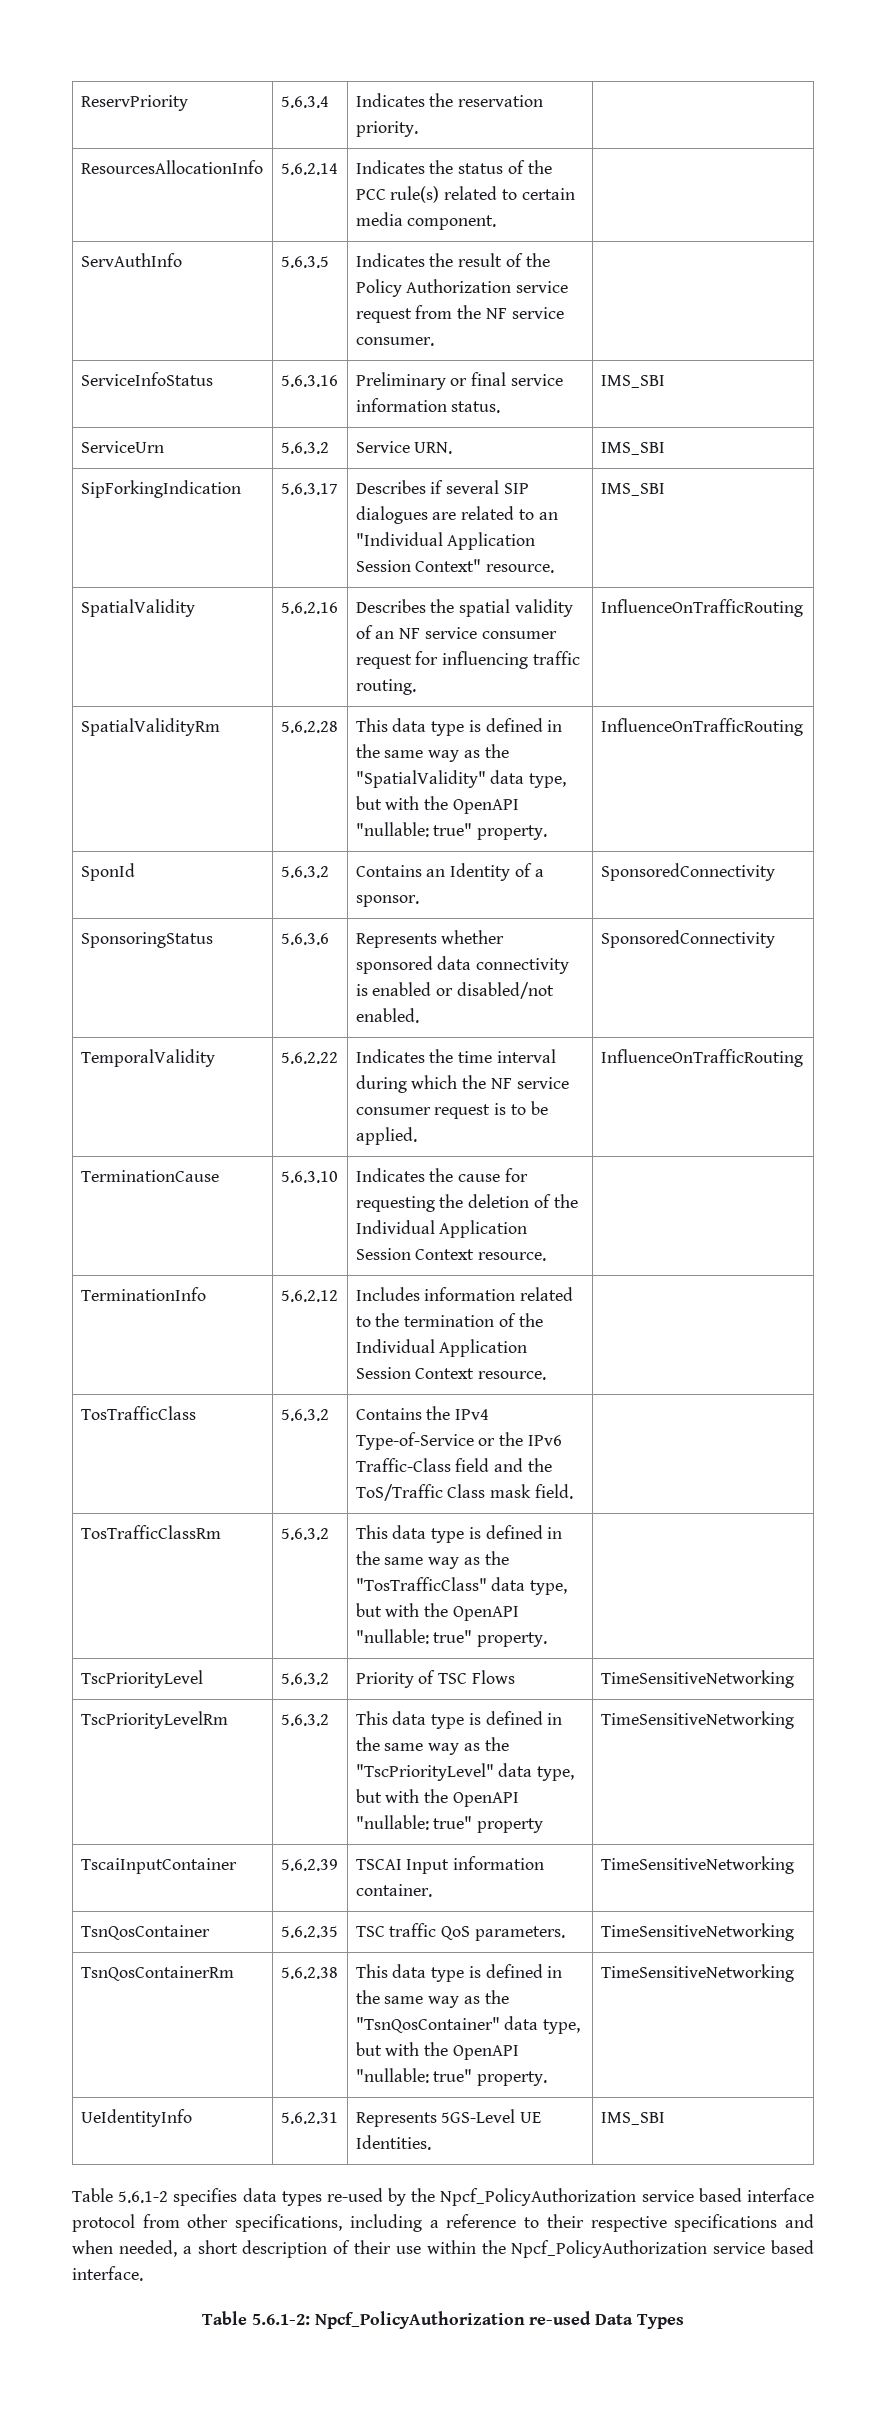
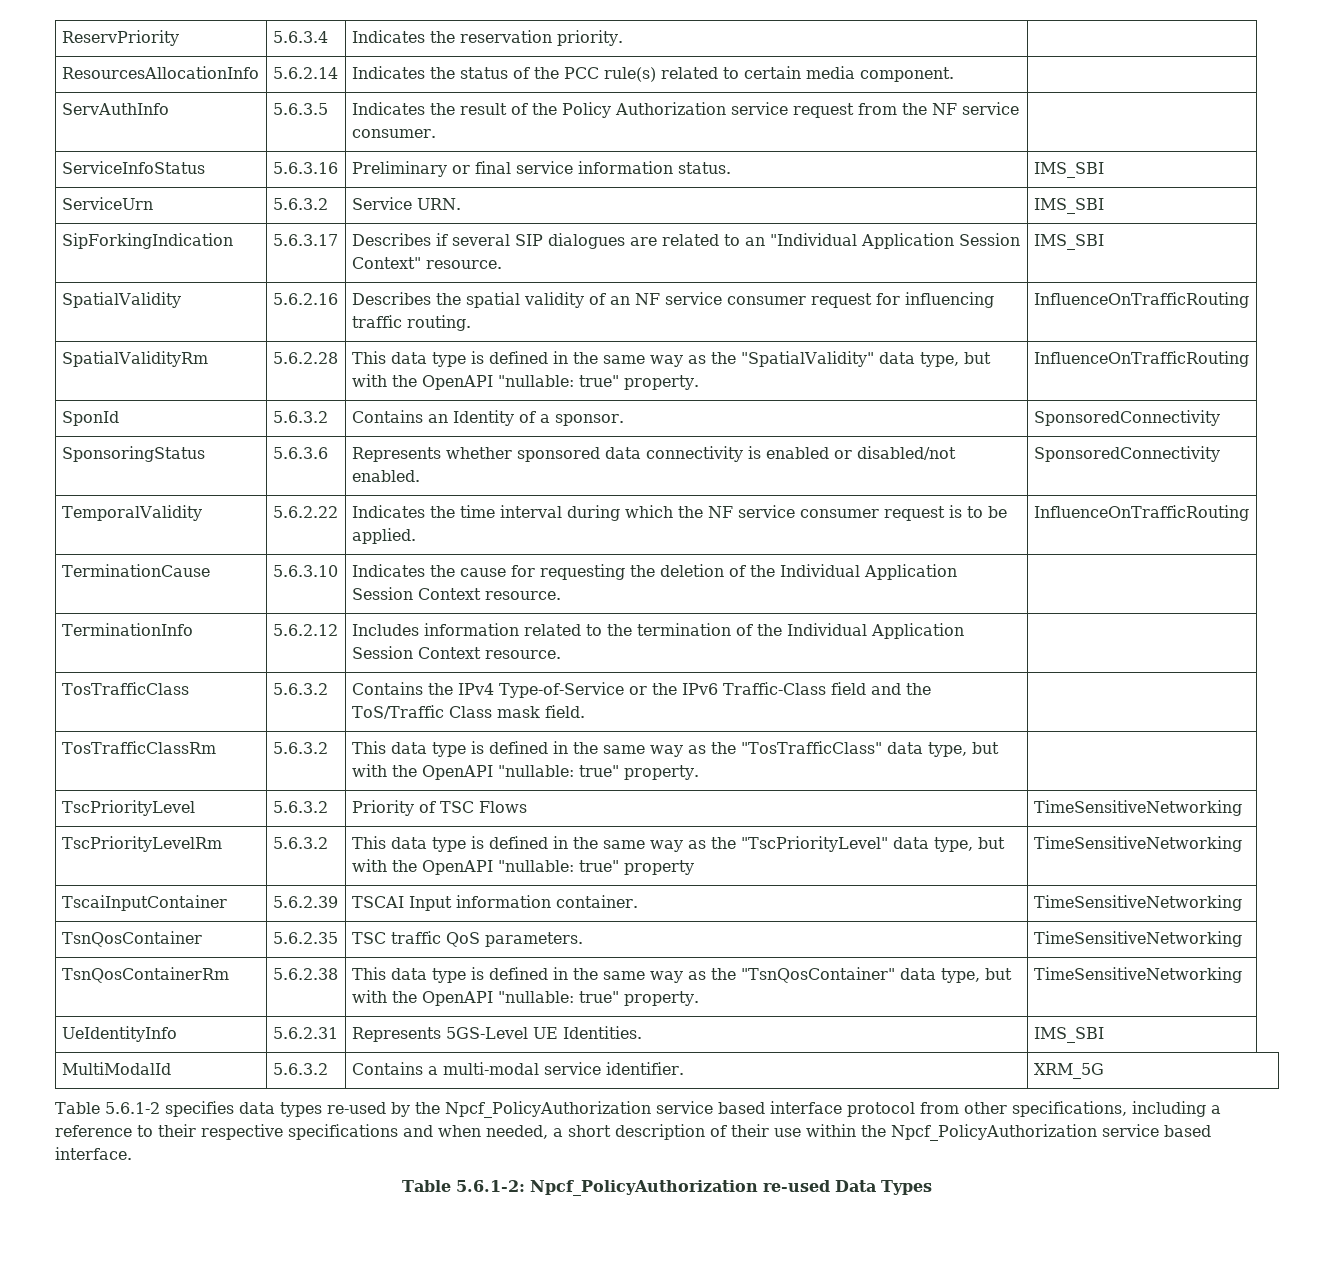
(665, 2118) none -> [61,1062,171,1075] [272,1063,328,1075] [351,1062,684,1075] [1033,1063,1104,1079] // MultiModalId | 5.6.3.2 | Contains a multi-modal service identifier. | XRM_5G

